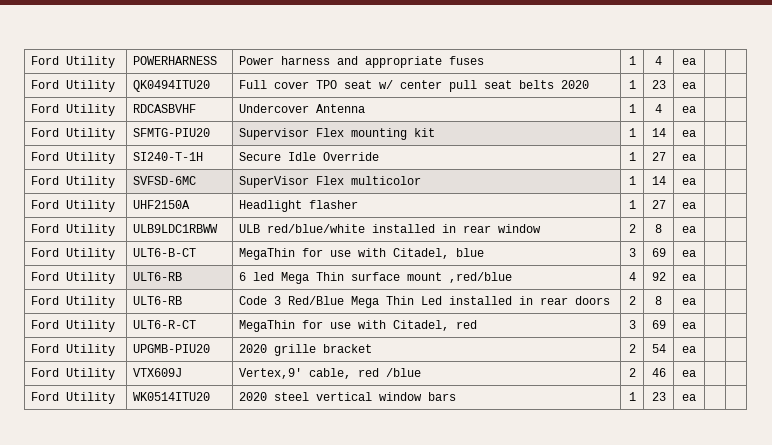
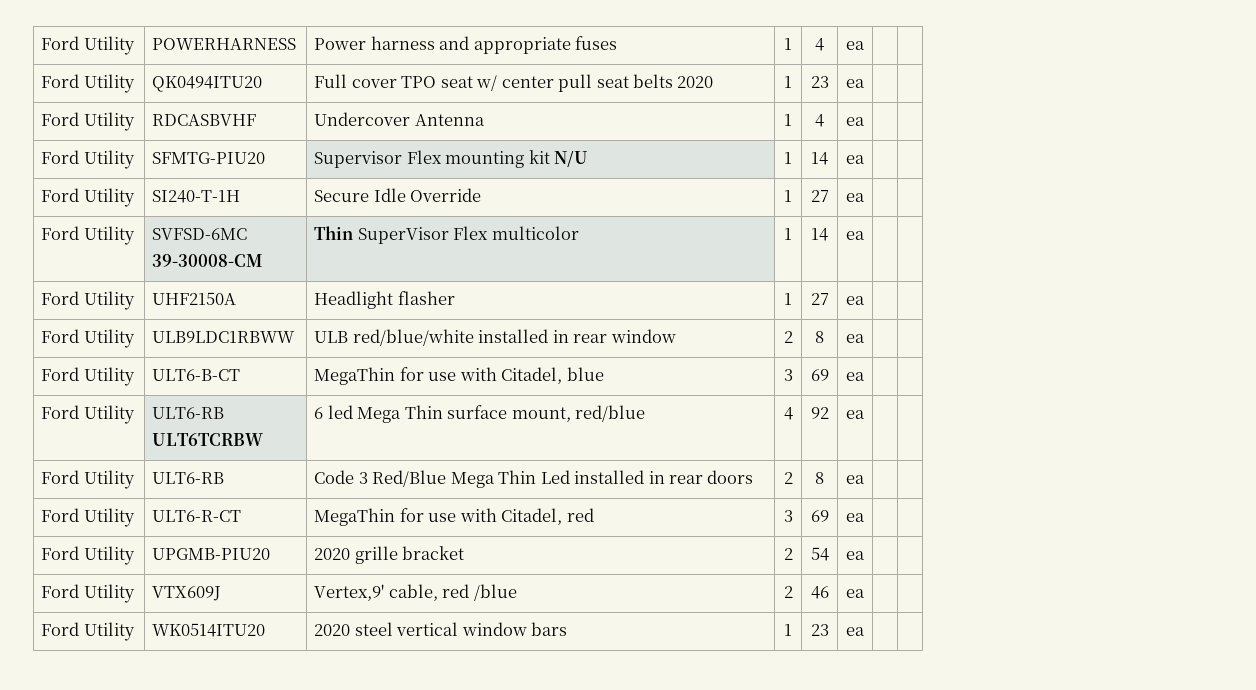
(435, 132) none -> [554,150,589,167] N/U
(196, 180) | -> [152,254,264,267] [314,226,354,240] // 39-30008-CM | Thin
(182, 276) none -> [152,433,264,446] // ULT6TCRBW
[406,272,512,283] mount ,red/blue -> [511,405,646,422] mount, red/blue

